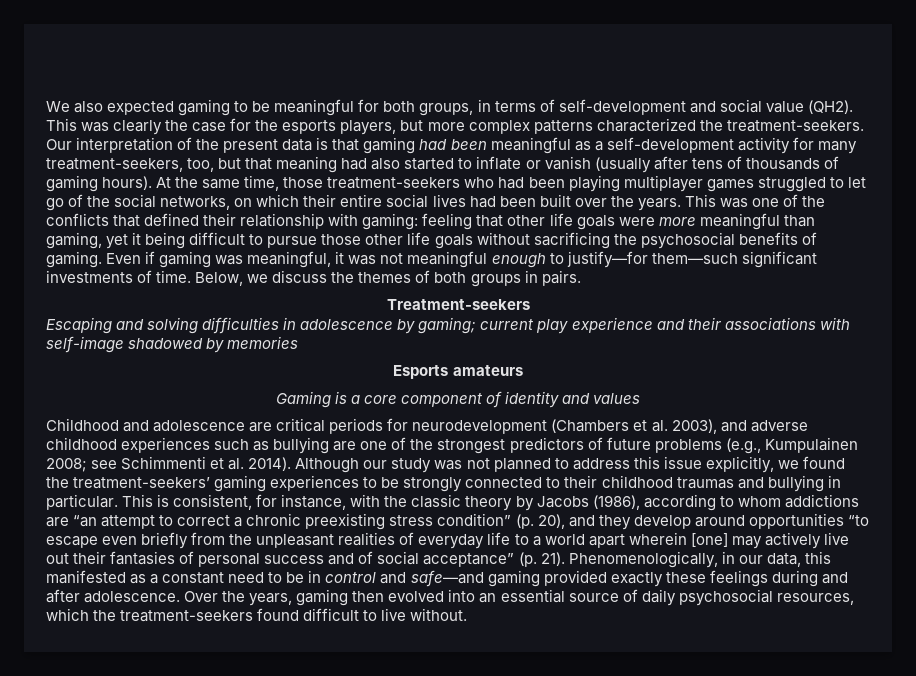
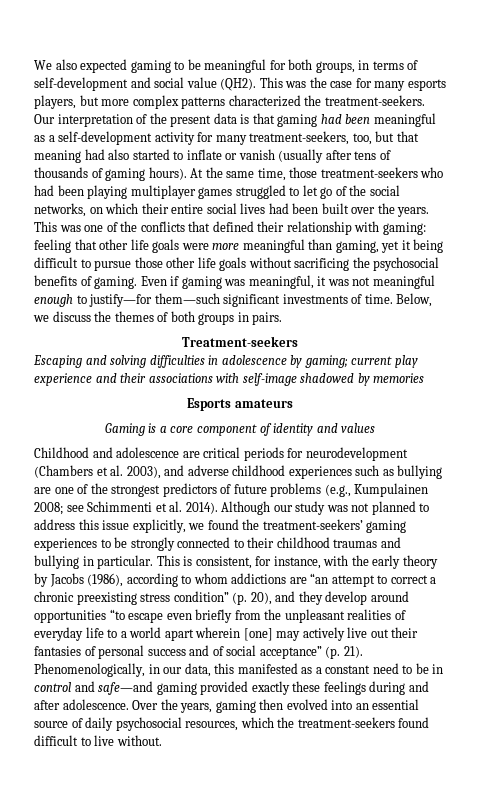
[113,120,163,135] clearly -> (307, 84) none
[255,120,279,131] the -> [374,81,406,91] many
[411,494,462,508] classic -> [372,555,401,569] early

